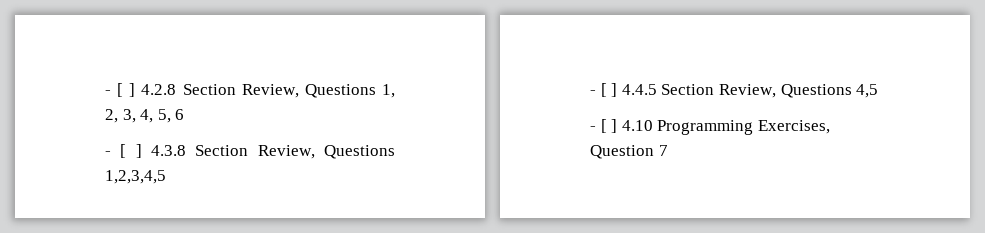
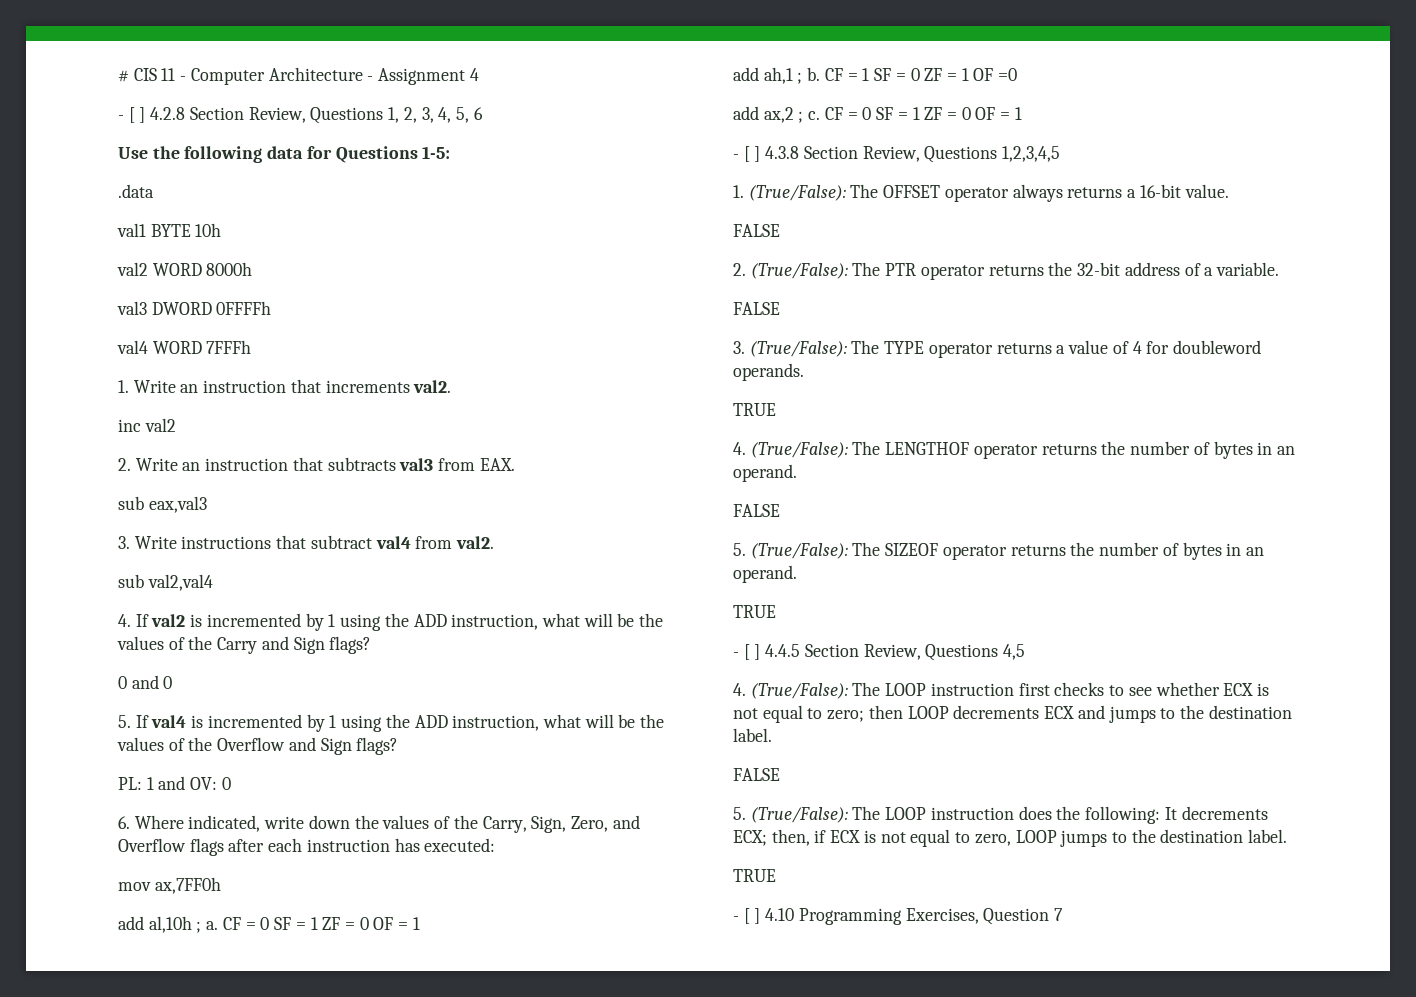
(105, 92) none -> [118,67,479,85] # CIS 11 - Computer Architecture - Assignment 4 //
(185, 114) none -> [118,146,451,163] [118,184,154,198] [117,223,222,237] [117,262,253,276] [117,301,272,315] [117,340,252,354] [118,379,452,393] [118,418,176,432] [118,457,515,471] [118,496,207,513] [118,535,495,549] [118,574,213,591] [118,613,664,631] [117,636,372,654] [118,675,173,689] [118,714,665,732] [117,737,399,755] [118,776,231,790] [118,815,640,833] [118,838,496,856] [118,877,221,894] [118,916,420,933] [733,67,1018,84] [733,106,1022,123] // Use the following data for Questions 1-5: // .data // val1 BYTE 10h // val2 WORD 8000h // val3 DWORD 0FFFFh // val4 WORD 7FFFh // 1. Write an instruction that increments val2. // inc val2 // 2. Write an instruction that subtracts val3 from EAX. // sub eax,val3 // 3. Write instructions that subtract val4 from val2. // sub val2,val4 // 4. If val2 is incremented by 1 using the ADD instruction, what will be the values of the Carry and Sign flags? // 0 and 0 // 5. If val4 is incremented by 1 using the ADD instruction, what will be the values of the Overflow and Sign flags? // PL: 1 and OV: 0 // 6. Where indicated, write down the values of the Carry, Sign, Zero, and Overflow flags after each instruction has executed: // mov ax,7FF0h // add al,10h ; a. CF = 0 SF = 1 ZF = 0 OF = 1 // add ah,1 ; b. CF = 1 SF = 0 ZF = 1 OF =0 // add ax,2 ; c. CF = 0 SF = 1 ZF = 0 OF = 1
(166, 177) none -> [733,184,1229,202] [733,224,780,237] [733,262,1279,280] [733,302,780,315] [733,340,1261,358] [733,363,804,381] [733,403,776,416] [733,441,1295,459] [733,464,797,482] [733,504,780,517] [733,542,1264,560] [733,565,797,583] [733,605,776,618] // 1. (True/False): The OFFSET operator always returns a 16-bit value. // FALSE // 2. (True/False): The PTR operator returns the 32-bit address of a variable. // FALSE // 3. (True/False): The TYPE operator returns a value of 4 for doubleword operands. // TRUE // 4. (True/False): The LENGTHOF operator returns the number of bytes in an operand. // FALSE // 5. (True/False): The SIZEOF operator returns the number of bytes in an operand. // TRUE
(879, 91) none -> [733,682,1269,699] [733,705,1292,723] [733,728,772,742] [733,768,780,781] [733,806,1268,824] [733,829,1288,847] [733,869,776,882] // 4. (True/False): The LOOP instruction first checks to see whether ECX is not equal to zero; then LOOP decrements ECX and jumps to the destination label. // FALSE // 5. (True/False): The LOOP instruction does the following: It decrements ECX; then, if ECX is not equal to zero, LOOP jumps to the destination label. // TRUE

